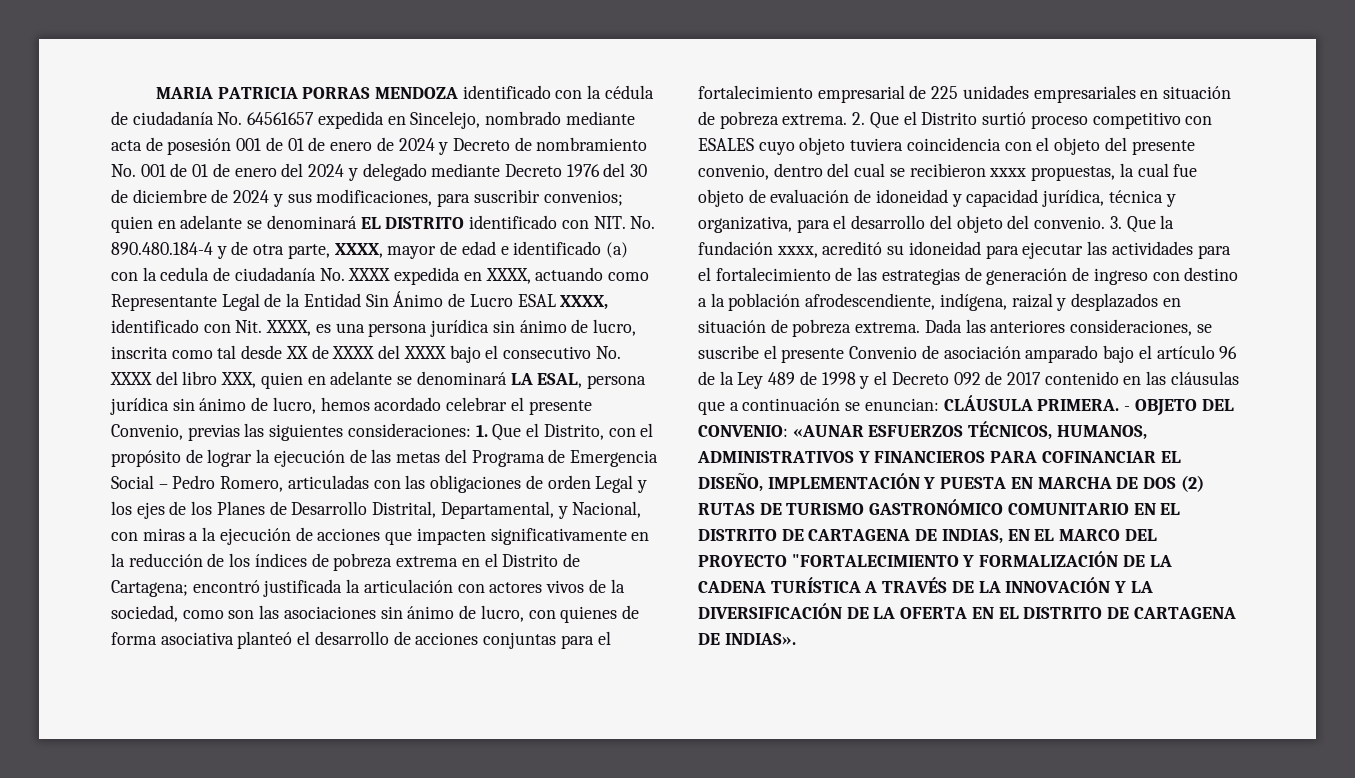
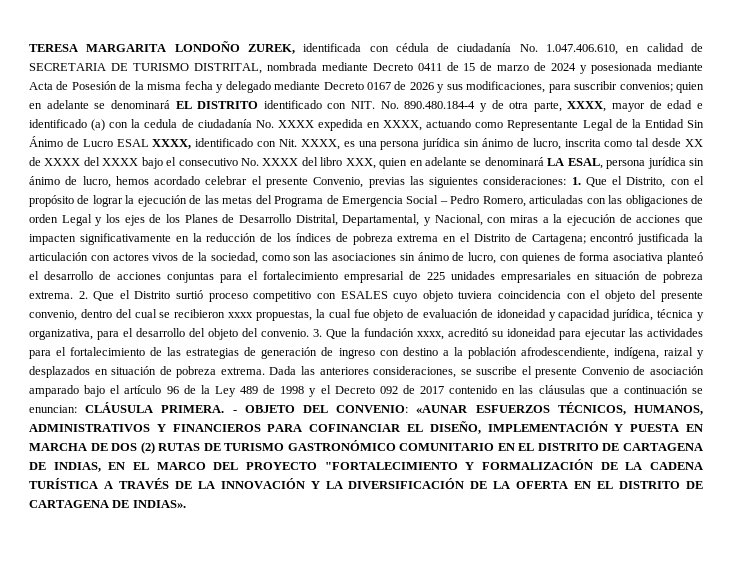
[155,85,654,99] [111,111,635,129] [111,137,648,155] [111,163,648,181] [111,189,270,203] MARIA PATRICIA PORRAS MENDOZA identificado con la cédula de ciudadanía No. 64561657 expedida en Sincelejo, nombrado mediante acta de posesión 001 de 01 de enero de 2024 y Decreto de nombramiento No. 001 de 01 de enero del 2024 y delegado mediante Decreto 1976 del 30 de diciembre de 2024 -> [29,41,703,55] [29,62,703,74] [29,81,434,93] TERESA MARGARITA LONDOÑO ZUREK, identificada con cédula de ciudadanía No. 1.047.406.610, en calidad de SECRETARIA DE TURISMO DISTRITAL, nombrada mediante Decreto 0411 de 15 de marzo de 2024 y posesionada mediante Acta de Posesión de la misma fecha y delegado mediante Decreto 0167 de 2026

